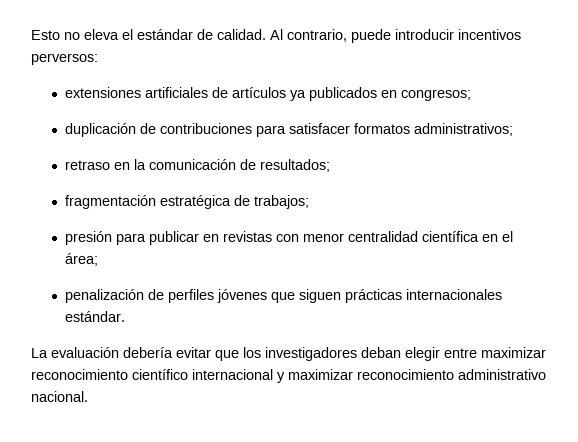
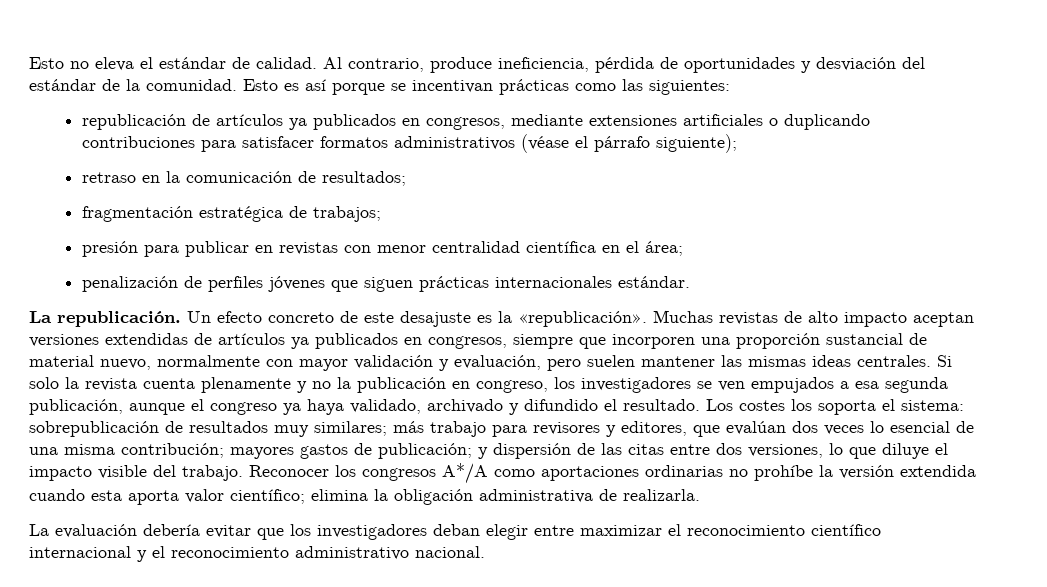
[351,29,521,43] [31,53,98,65] [65,87,472,101] [65,123,514,137] puede introducir incentivos perversos: // extensiones artificiales de artículos ya publicados en congresos; // duplicación de contribuciones para satisfacer formatos administrativos; -> [430,57,925,73] [29,79,730,95] [82,114,871,130] [82,134,738,153] produce ineficiencia, pérdida de oportunidades y desviación del estándar de la comunidad. Esto es así porque se incentivan prácticas como las siguientes: // republicación de artículos ya publicados en congresos, mediante extensiones artificiales o duplicando contribuciones para satisfacer formatos administrativos (véase el párrafo siguiente);
(126, 316) none -> [29,310,974,327] [29,333,927,349] [29,355,952,371] [29,377,948,393] [29,399,964,415] [29,421,974,437] [29,443,948,459] [29,463,976,484] [29,489,700,505] // La republicación. Un efecto concreto de este desajuste es la «republicación». Muchas revistas de alto impacto aceptan versiones extendidas de artículos ya publicados en congresos, siempre que incorporen una proporción sustancial de material nuevo, normalmente con mayor validación y evaluación, pero suelen mantener las mismas ideas centrales. Si solo la revista cuenta plenamente y no la publicación en congreso, los investigadores se ven empujados a esa segunda publicación, aunque el congreso ya haya validado, archivado y difundido el resultado. Los costes los soporta el sistema: sobrepublicación de resultados muy similares; más trabajo para revisores y editores, que evalúan dos veces lo esencial de una misma contribución; mayores gastos de publicación; y dispersión de las citas entre dos versiones, lo que diluye el impacto visible del trabajo. Reconocer los congresos A*/A como aportaciones ordinarias no prohíbe la versión extendida cuando esta aporta valor científico; elimina la obligación administrativa de realizarla.
(546, 352) none -> [668,524,681,536] el
[288,369,353,380] maximizar -> [152,546,165,558] el

